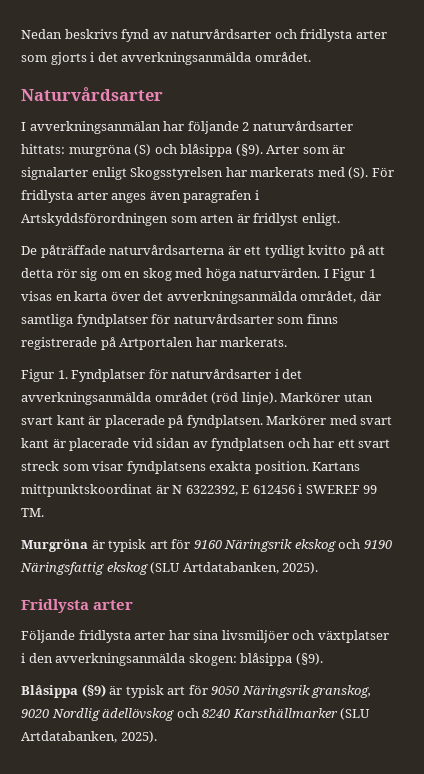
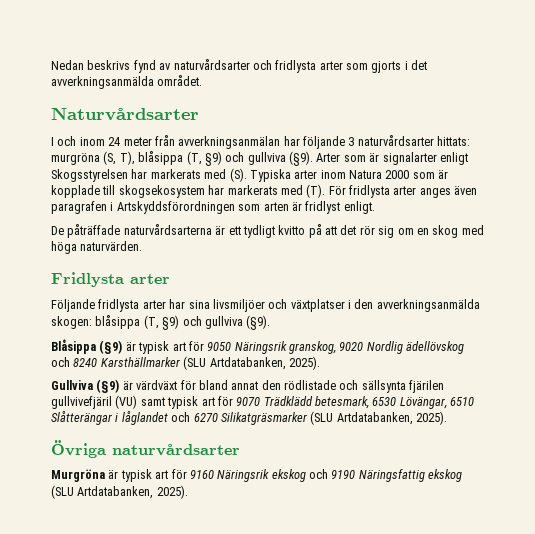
(26, 126) none -> [57,135,175,146] och inom 24 meter från
[242,122,250,131] 2 -> [348,137,355,146] 3
[134,144,233,157] (S) och blåsippa -> [103,151,286,166] (S, T), blåsippa (T, §9) och gullviva
(369, 173) none -> [249,169,449,182] [51,184,326,198] Typiska arter inom Natura 2000 som är kopplade till skogsekosystem har markerats med (T).
[21,268,53,278] detta -> [340,225,357,235] det
[323,268,376,281] [21,291,381,304] [21,314,338,327] [21,337,288,350] [21,369,303,382] [21,392,373,405] [21,415,393,428] [21,438,391,451] [21,461,361,474] [21,484,378,497] [21,508,44,517] [21,539,392,552] [20,562,319,575] I Figur 1 visas en karta över det avverkningsanmälda området, där samtliga fyndplatser för naturvårdsarter som finns registrerade på Artportalen har markerats. // Figur 1. Fyndplatser för naturvårdsarter i det avverkningsanmälda området (röd linje). Markörer utan svart kant är placerade på fyndplatsen. Markörer med svart kant är placerade vid sidan av fyndplatsen och har ett svart streck som visar fyndplatsens exakta position. Kartans mittpunktskoordinat är N 6322392, E 612456 i SWEREF 99 TM. // Murgröna är typisk art för 9160 Näringsrik ekskog och 9190 Näringsfattig ekskog (SLU Artdatabanken, 2025). -> (143, 246) none
(293, 659) none -> [143,315,243,330] (T, §9) och gullviva
(157, 737) none -> [51,379,445,393] [51,395,475,409] [51,411,447,425] [51,440,240,458] [51,469,463,482] [51,485,188,499] // Gullviva (§9) är värdväxt för bland annat den rödlistade och sällsynta fjärilen gullvivefjäril (VU) samt typisk art för 9070 Trädklädd betesmark, 6530 Lövängar, 6510 Slåtterängar i låglandet och 6270 Silikatgräsmarker (SLU Artdatabanken, 2025). // Övriga naturvårdsarter // Murgröna är typisk art för 9160 Näringsrik ekskog och 9190 Näringsfattig ekskog (SLU Artdatabanken, 2025).

